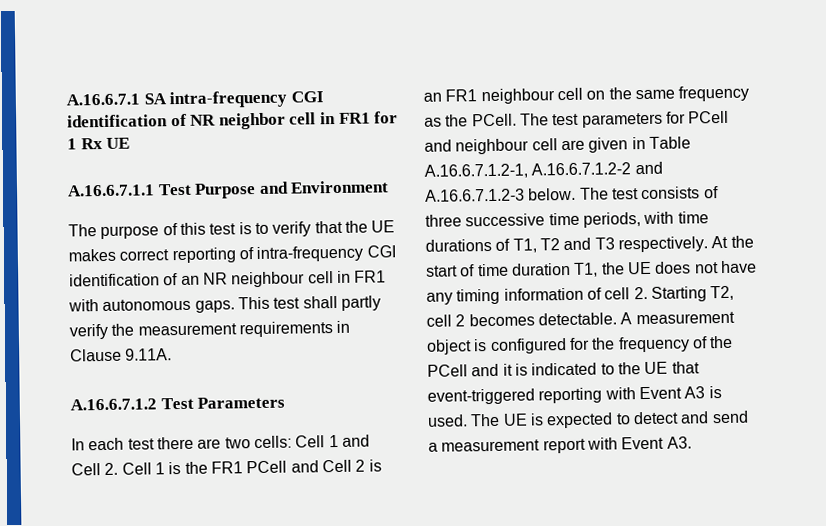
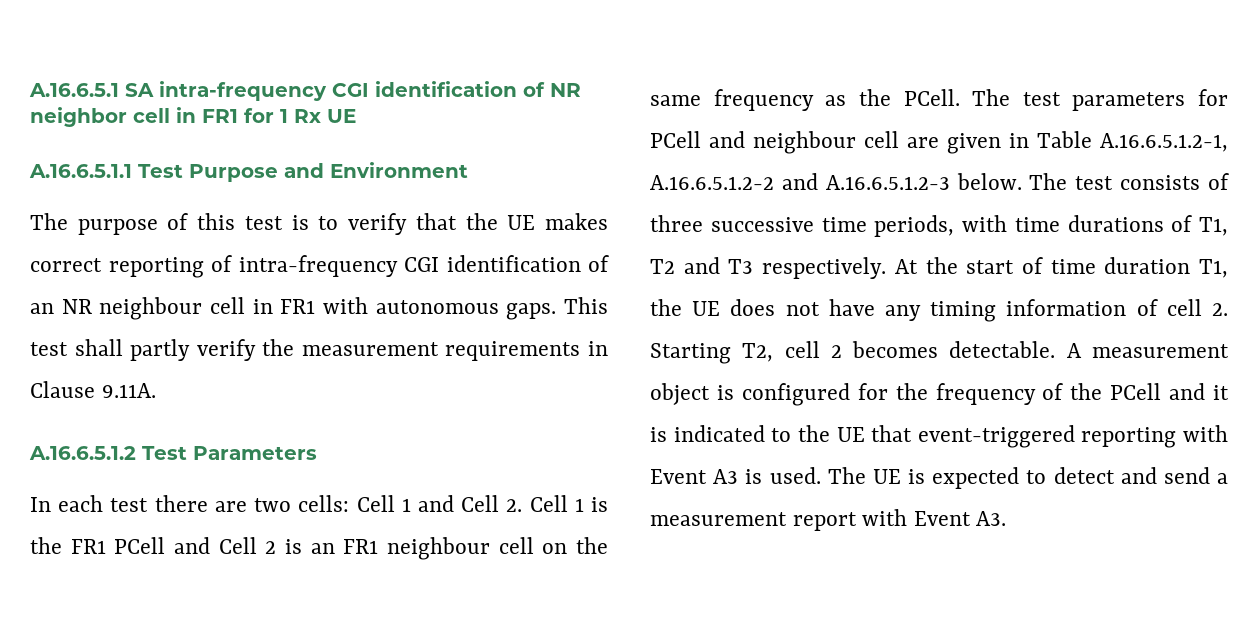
[66,93,140,106] A.16.6.7.1 -> [29,83,119,97] A.16.6.5.1
[67,184,155,197] A.16.6.7.1.1 -> [29,164,132,178] A.16.6.5.1.1
[70,398,157,411] A.16.6.7.1.2 -> [29,446,136,460] A.16.6.5.1.2
[424,161,663,179] [425,188,525,202] A.16.6.7.1.2-1, A.16.6.7.1.2-2 and A.16.6.7.1.2-3 -> [1100,133,1228,152] [650,173,950,190] A.16.6.5.1.2-1, A.16.6.5.1.2-2 and A.16.6.5.1.2-3

